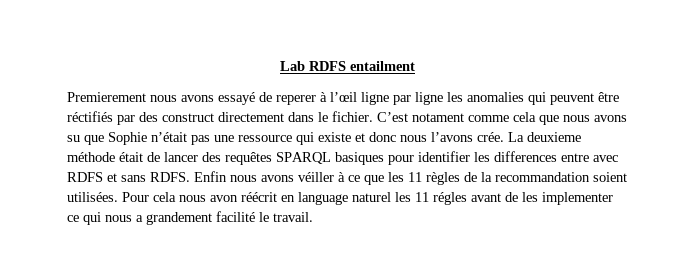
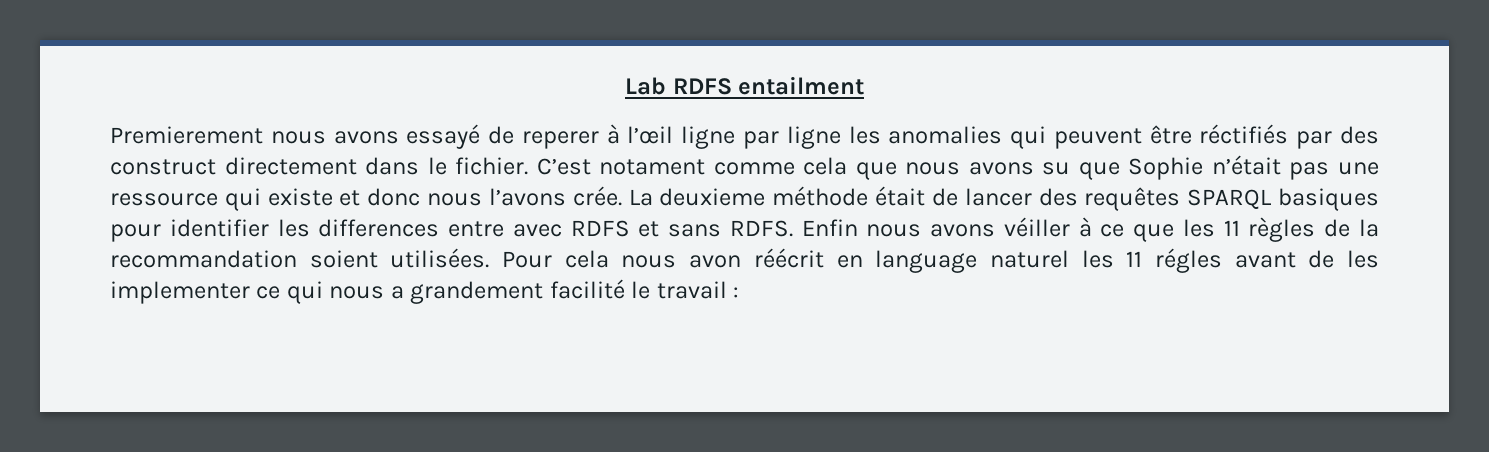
[273,212,313,222] travail. -> [656,281,740,299] travail :

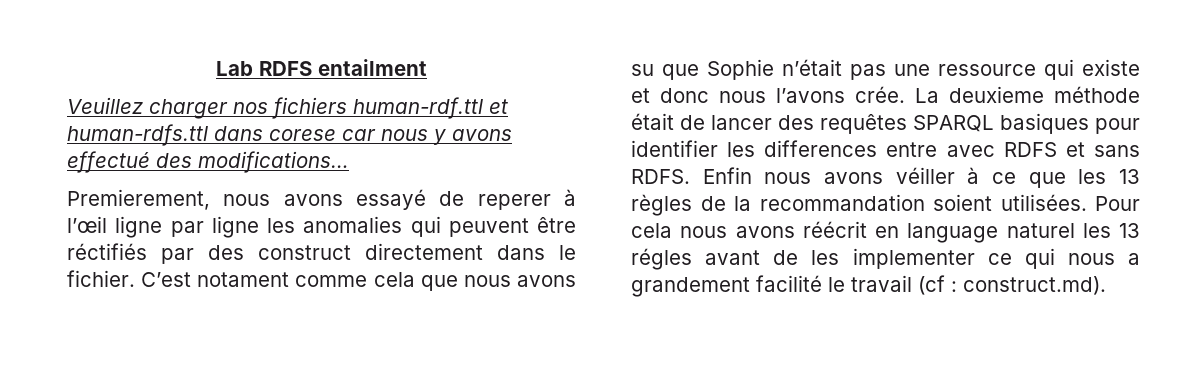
[110,126,263,144] Premierement -> [67,97,508,119] [67,124,512,146] [67,151,349,173] [67,189,210,210] Veuillez charger nos fichiers human-rdf.ttl et human-rdfs.ttl dans corese car nous y avons effectué des modifications… // Premierement,
[1223,220,1240,236] 11 -> [1119,169,1140,184] 13
[689,255,742,268] avon -> [735,226,795,238] avons
[1126,251,1143,267] 11 -> [1119,223,1140,238] 13
[733,287,740,298] : -> [918,275,1106,295] (cf : construct.md).

